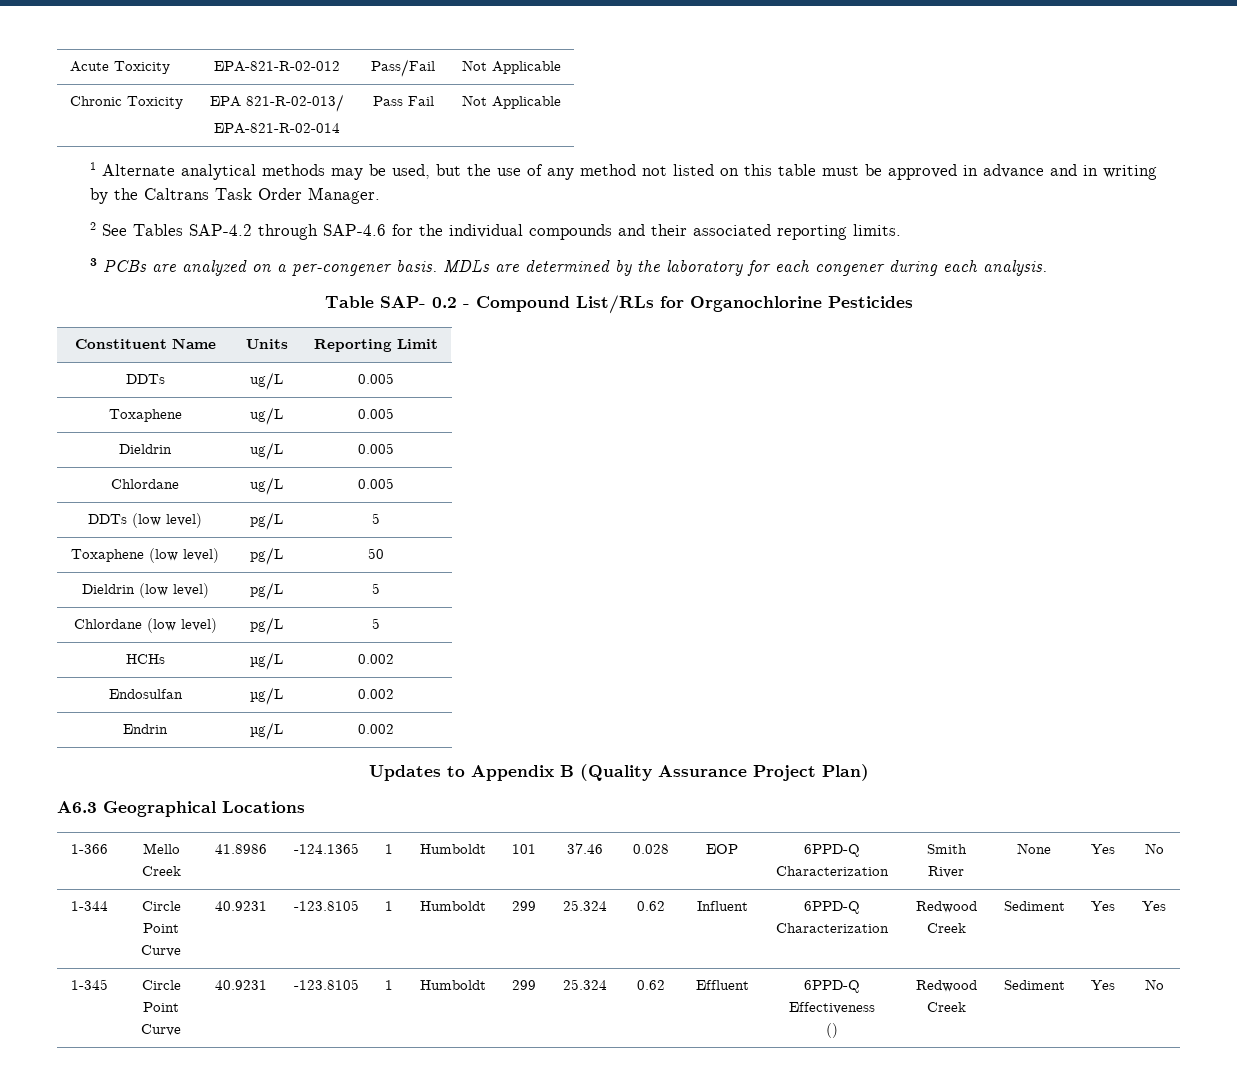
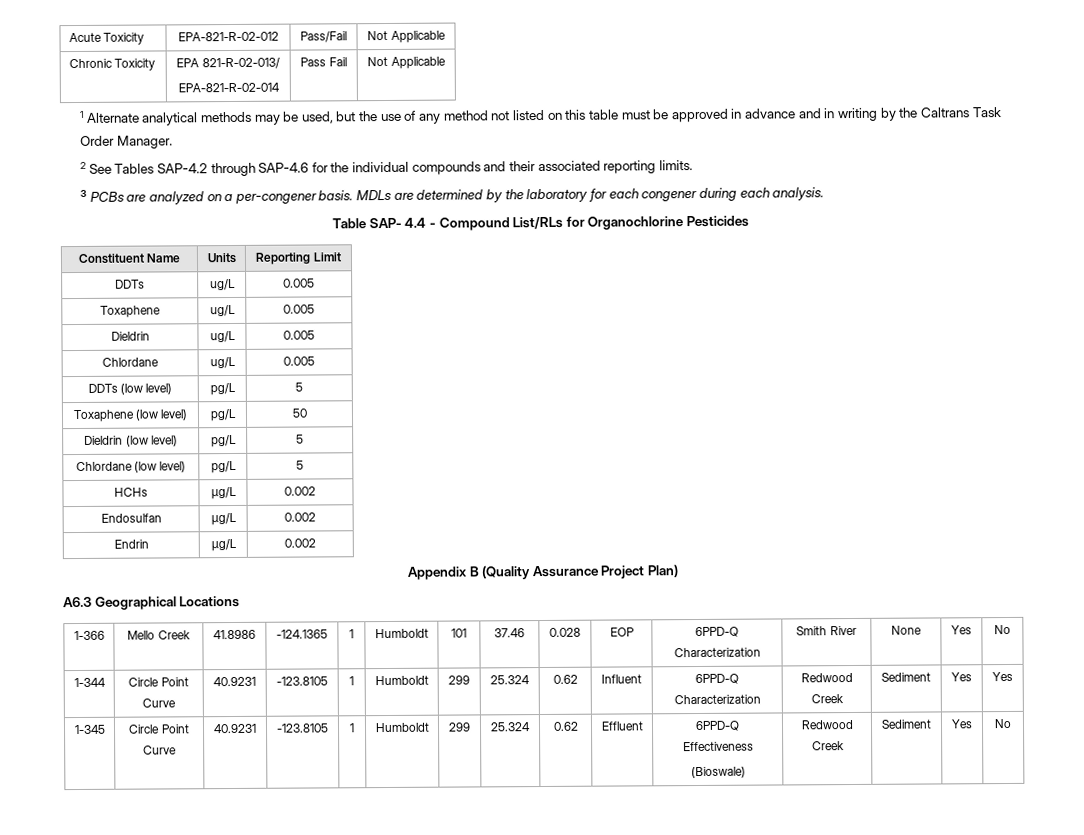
[431,297,457,308] 0.2 -> [404,217,427,228] 4.4
[368,765,465,781] Updates to -> (316, 543) none
[825,1023,838,1038] () -> [690,766,746,779] (Bioswale)

